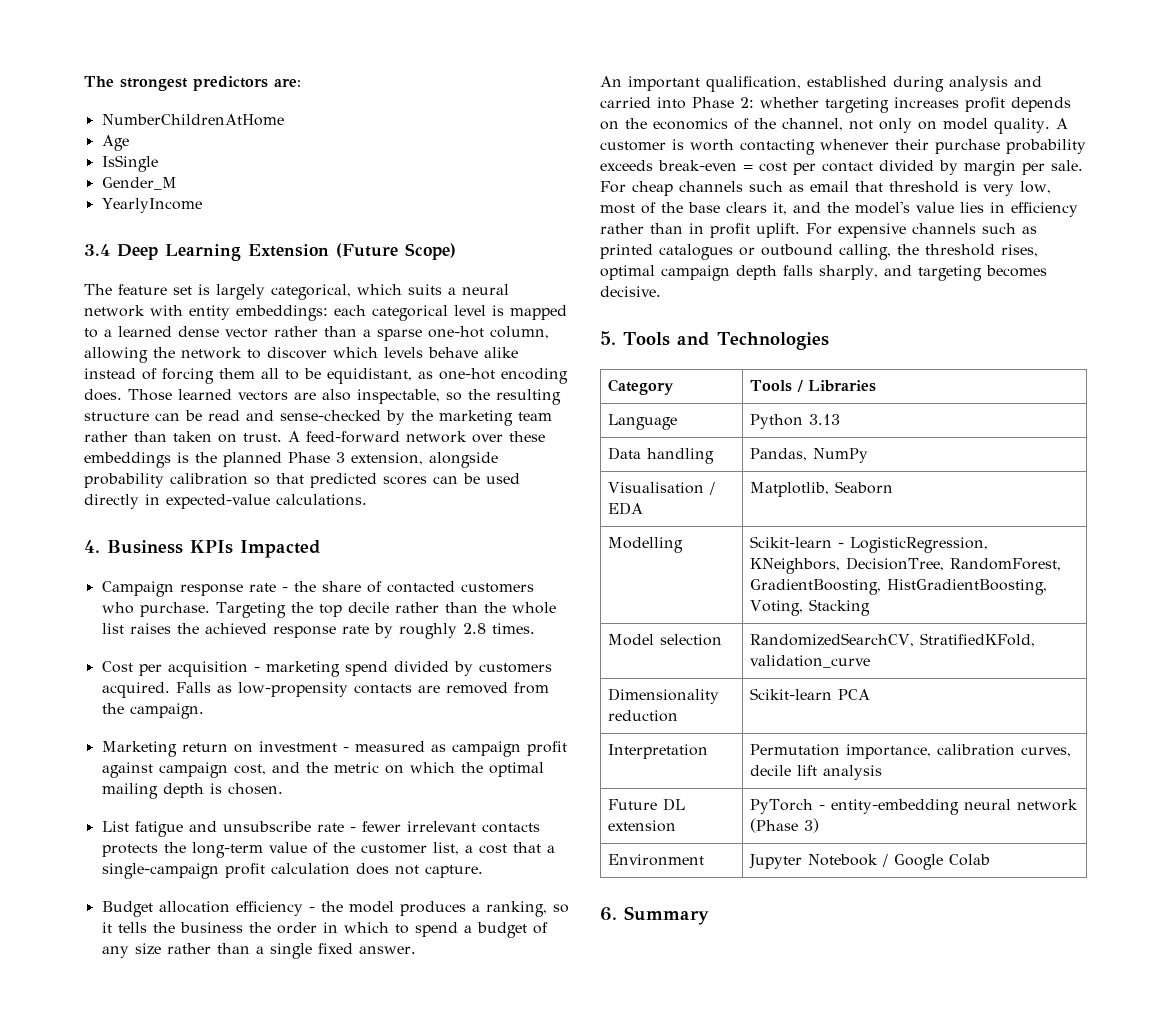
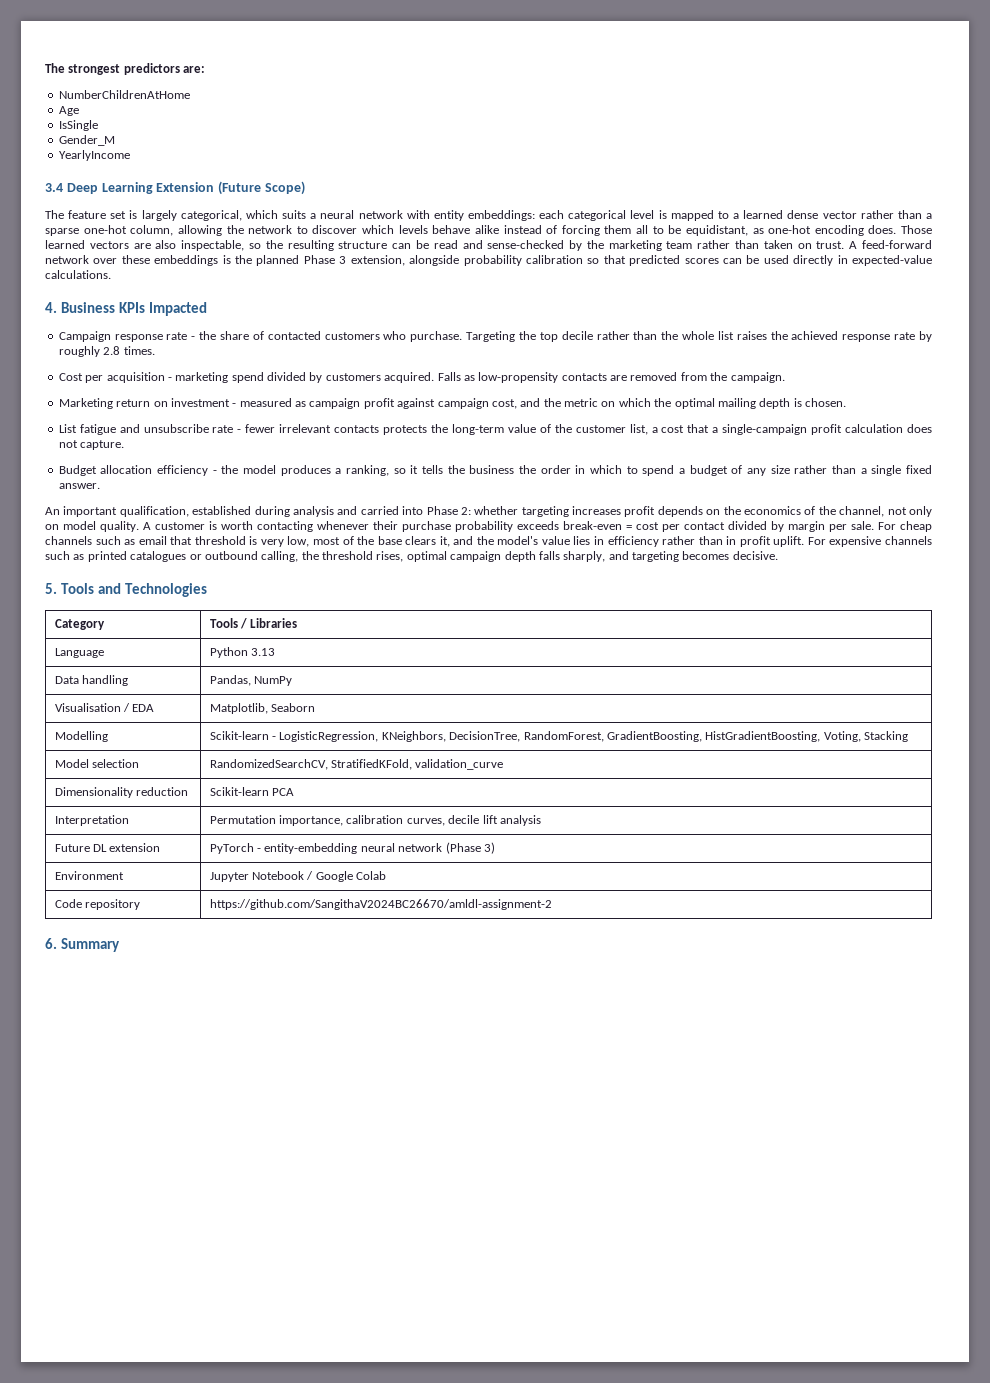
(990, 860) none -> [54,899,140,910] [209,899,552,910] // Code repository | https://github.com/SangithaV2024BC26670/amldl-assignment-2

